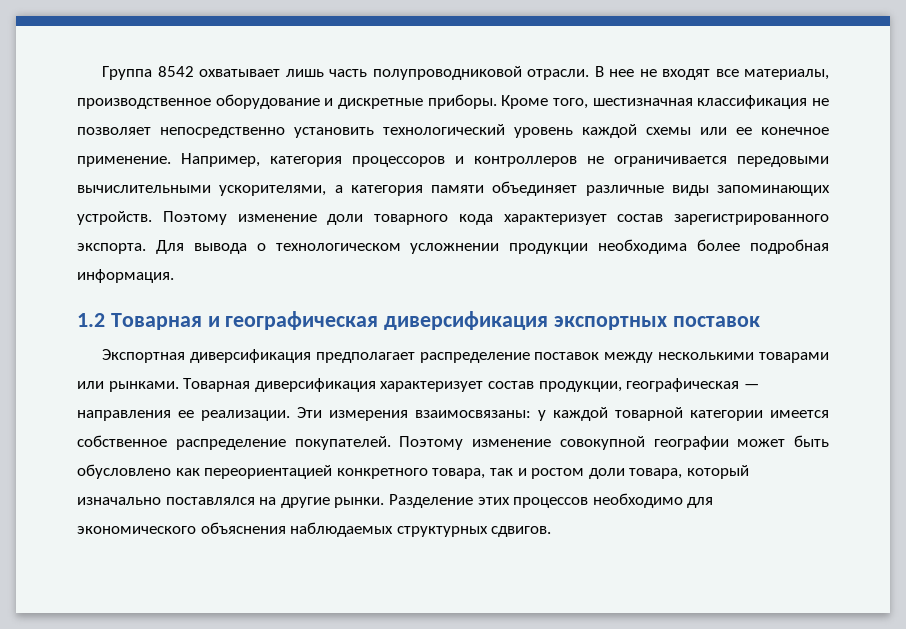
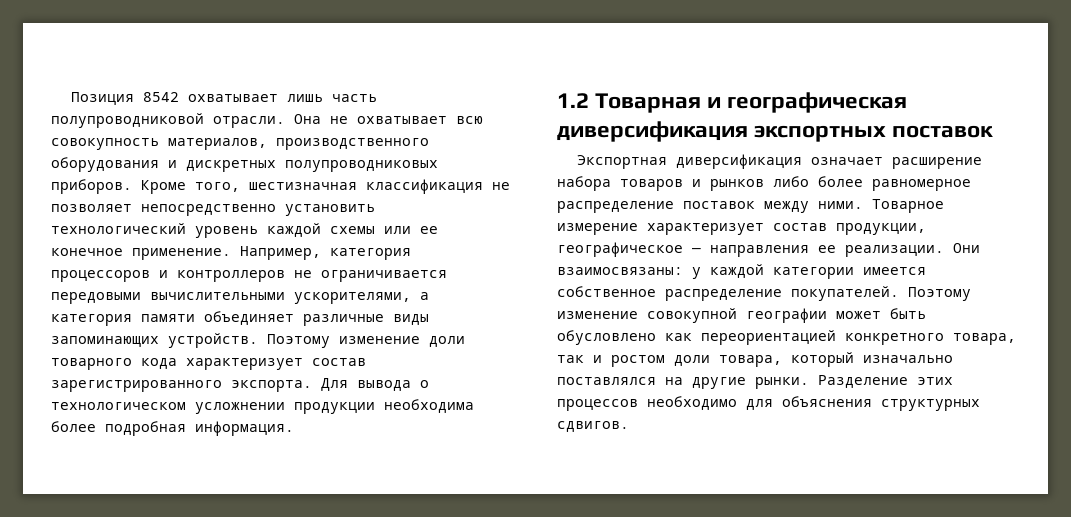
[102,66,153,80] Группа -> [71,92,135,105] Позиция
[594,66,829,80] [77,94,497,109] В нее не входят все материалы, производственное оборудование и дискретные приборы. -> [294,114,483,124] [51,138,429,150] [51,157,438,172] [51,179,132,194] Она не охватывает всю совокупность материалов, производственного оборудования и дискретных полупроводниковых приборов.
[315,352,829,363] [77,378,376,392] предполагает распределение поставок между несколькими товарами или рынками. Товарная диверсификация -> [811,157,983,169] [557,176,971,191] [557,199,944,213] [557,223,638,235] означает расширение набора товаров и рынков либо более равномерное распределение поставок между ними. Товарное измерение
[626,378,740,392] географическая -> [557,242,683,257] географическое
[297,407,408,421] Эти измерения -> [953,243,980,253] Они
[615,407,683,421] товарной -> (764, 271) none
[77,522,394,537] экономического объяснения наблюдаемых -> [782,396,872,407] объяснения

